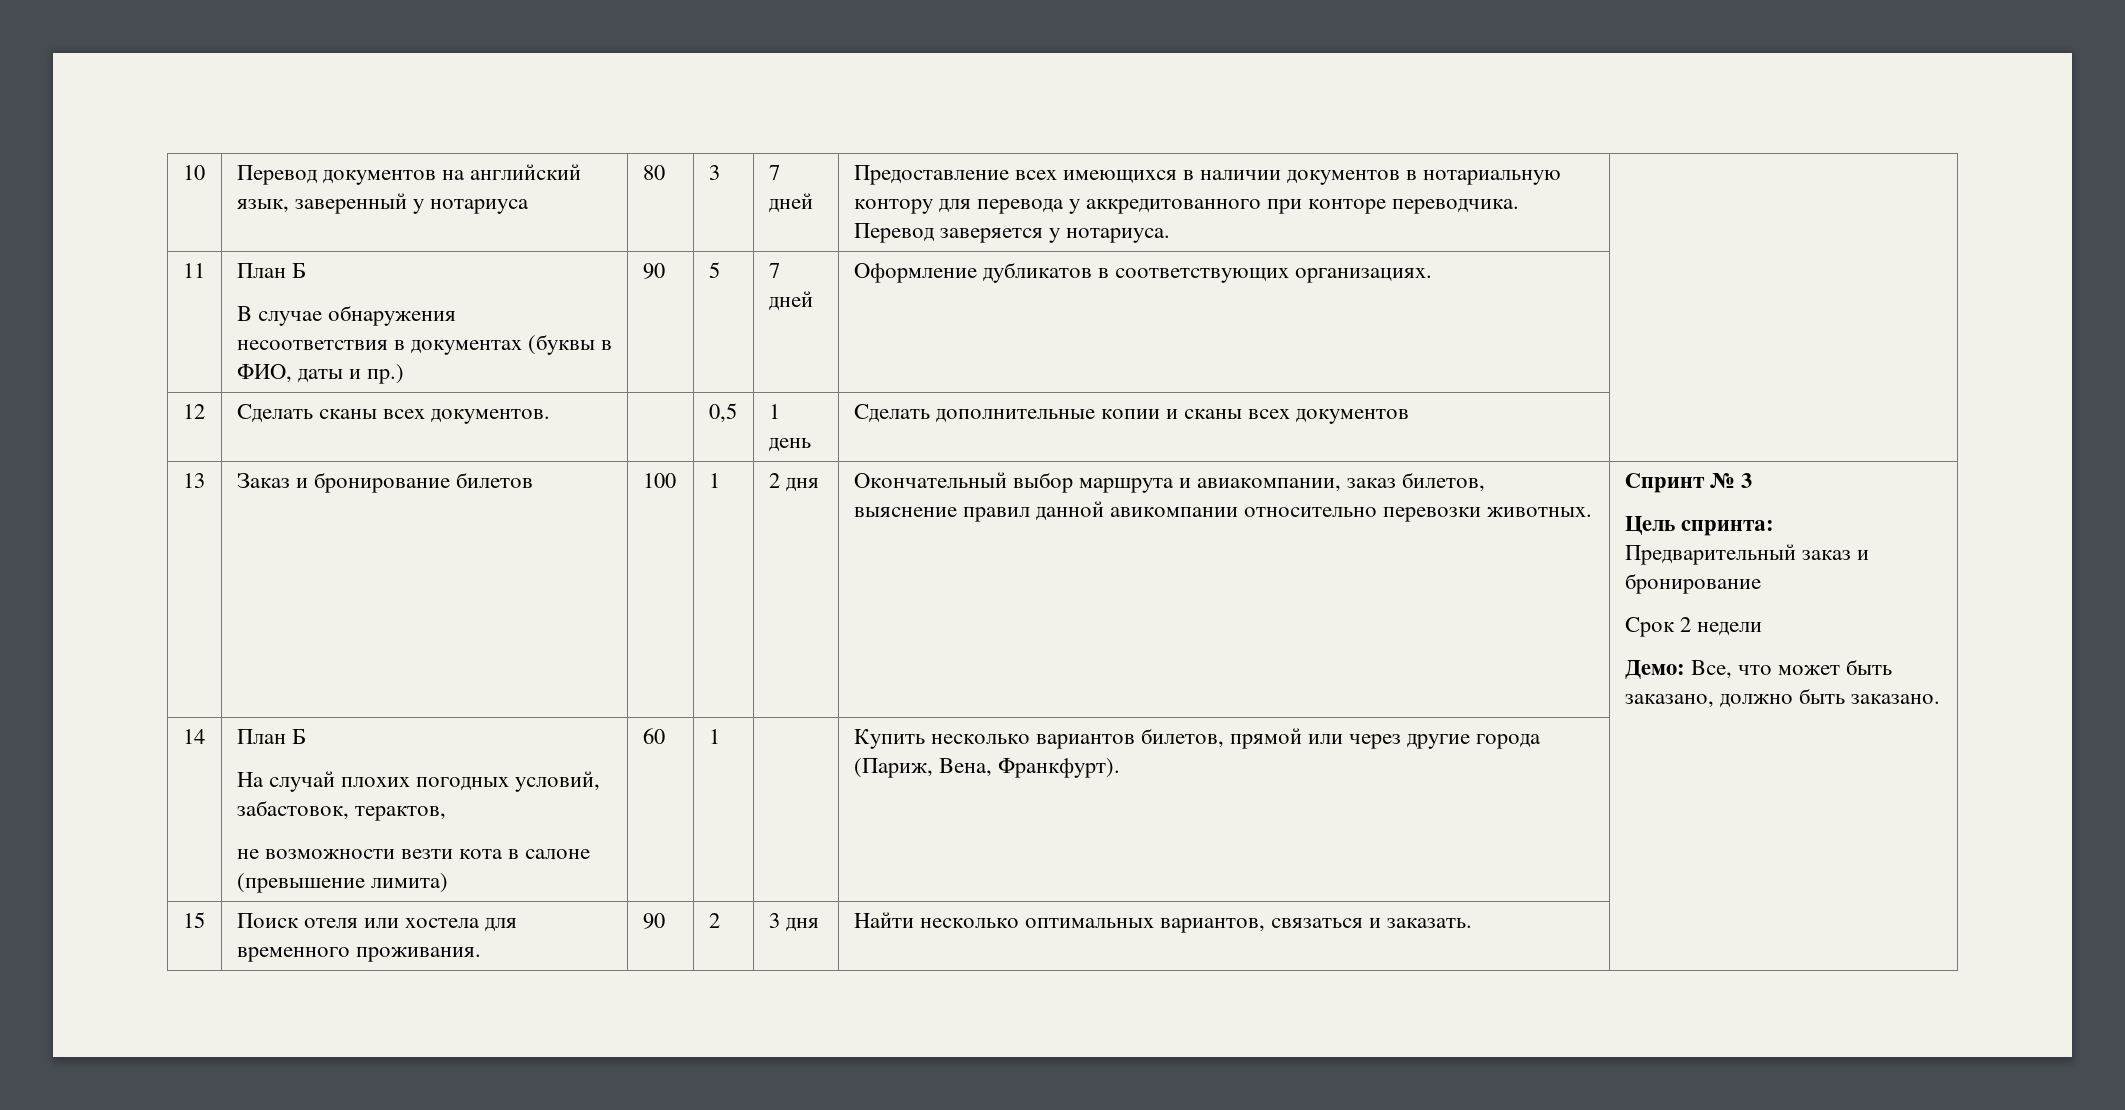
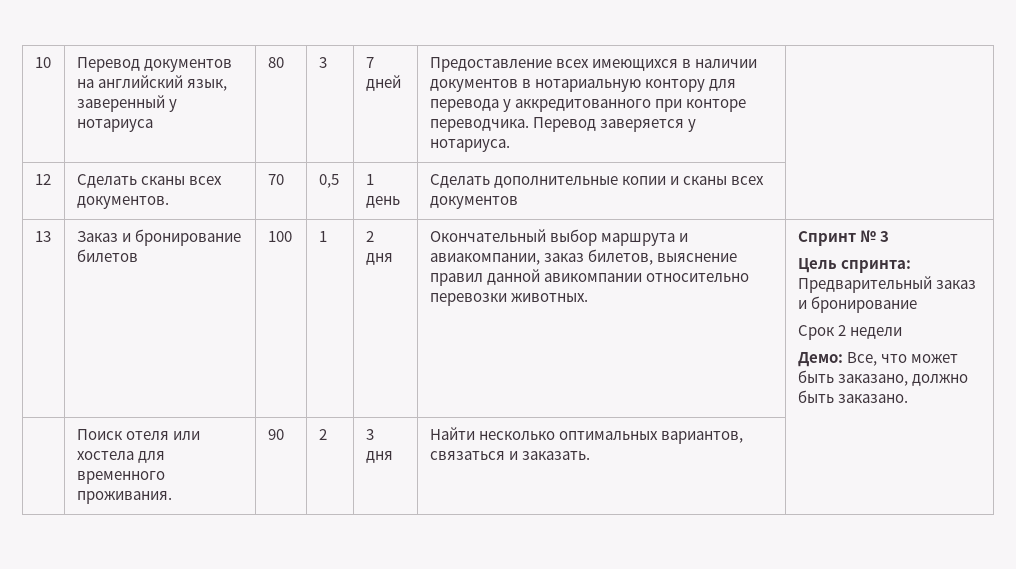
[182,263,205,278] [236,263,306,278] [236,305,456,326] [236,334,613,355] [236,364,405,384] [642,263,665,279] [708,262,720,278] [768,263,780,278] [768,291,813,311] [853,262,1433,283] // 11 | План Б // В случае обнаружения несоответствия в документах (буквы в ФИО, даты и пр.) | 90 | 5 | 7 дней | Оформление дубликатов в соответствующих организациях. | -> (510, 145) none
(551, 416) none -> [267,174,284,185] 70
[182,729,205,744] [236,729,306,744] [236,771,601,792] [236,800,446,821] [236,849,591,859] [236,873,448,893] [642,728,665,744] [708,729,720,744] [853,728,1542,749] [853,758,1120,778] [182,912,205,928] 14 | План Б // На случай плохих погодных условий, забастовок, терактов, // не возможности везти кота в салоне (превышение лимита) | 60 | 1 | | Купить несколько вариантов билетов, прямой или через другие города (Париж, Вена, Франкфурт). | // 15 -> (909, 398) none

